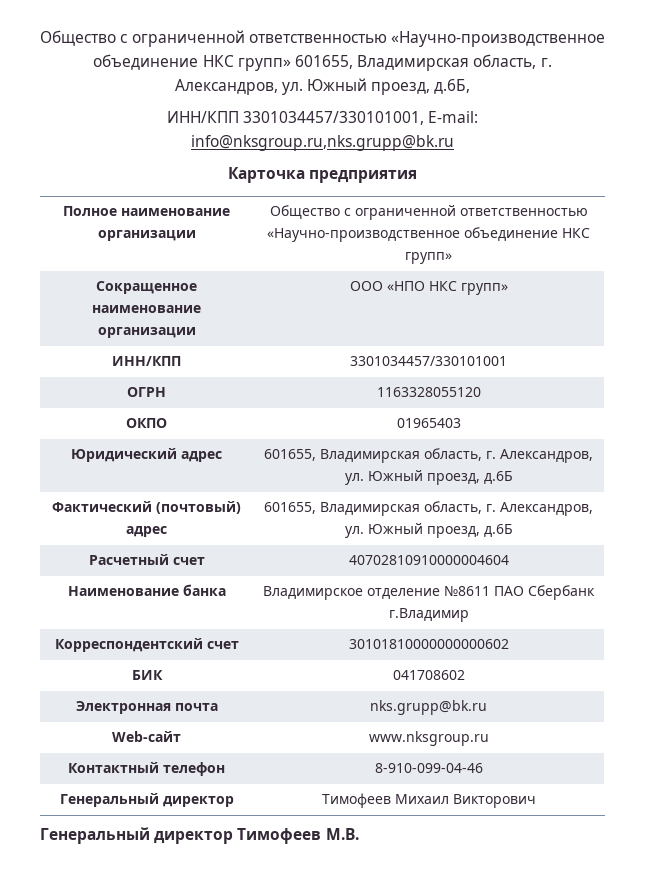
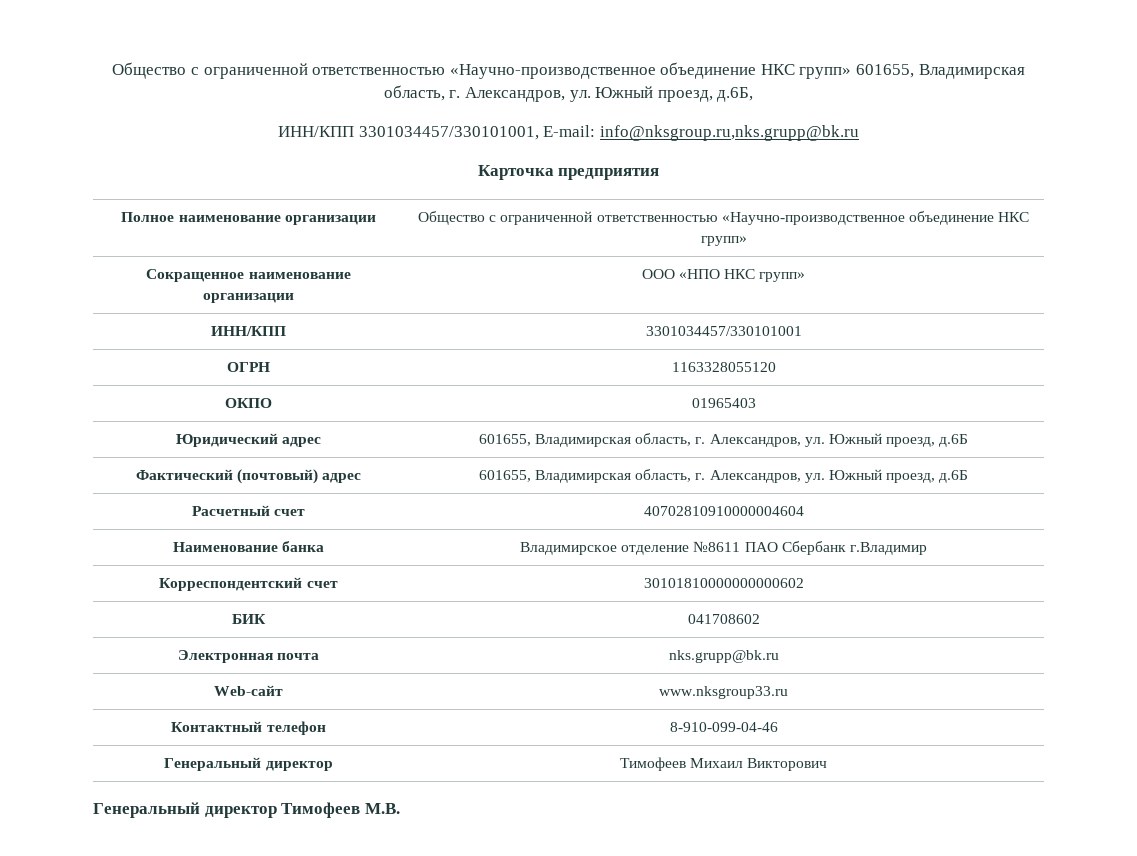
[368,731,489,746] www.nksgroup.ru -> [659,686,788,699] www.nksgroup33.ru

